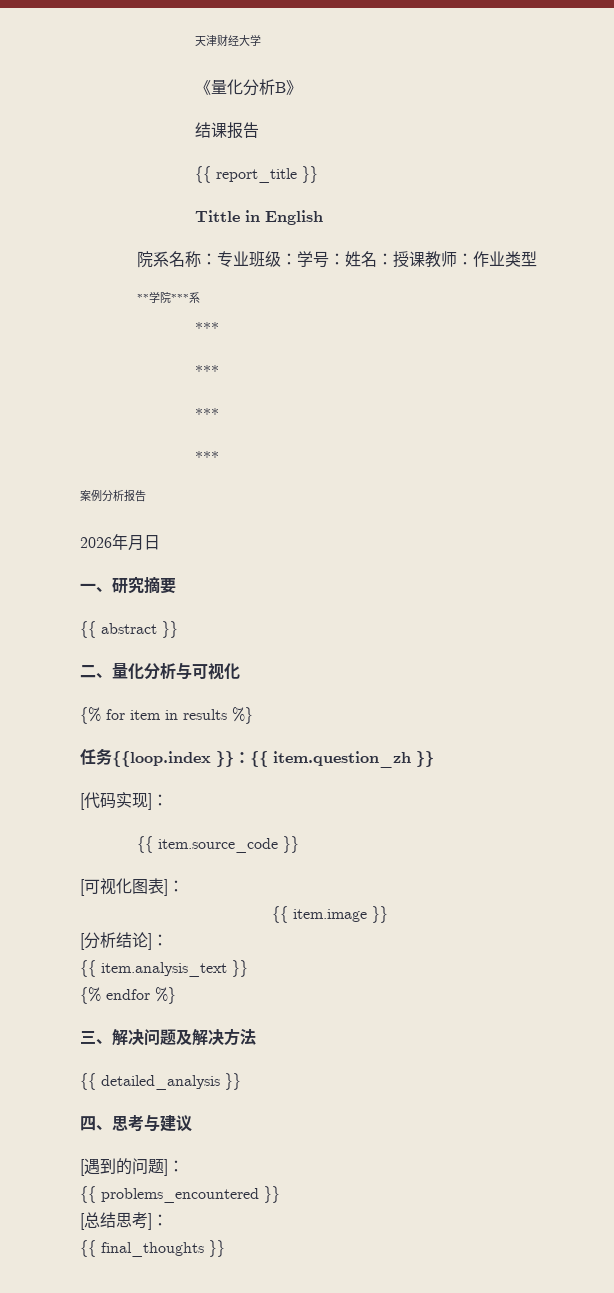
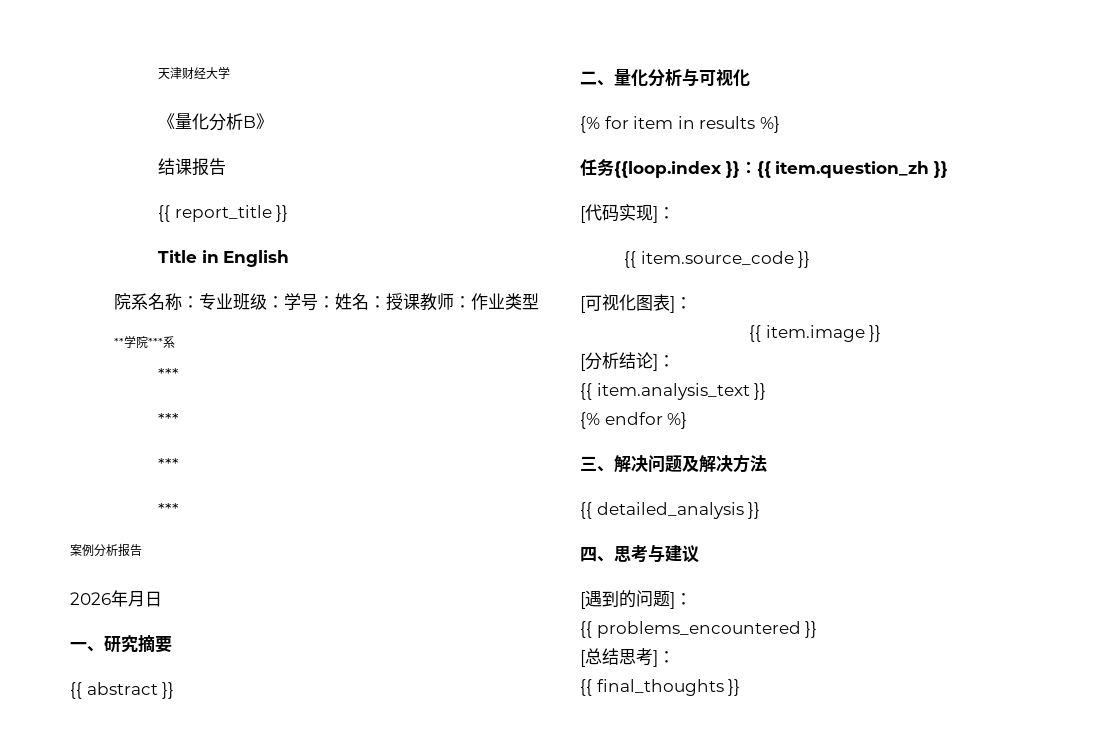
[194,210,240,222] Tittle -> [158,250,198,263] Title

